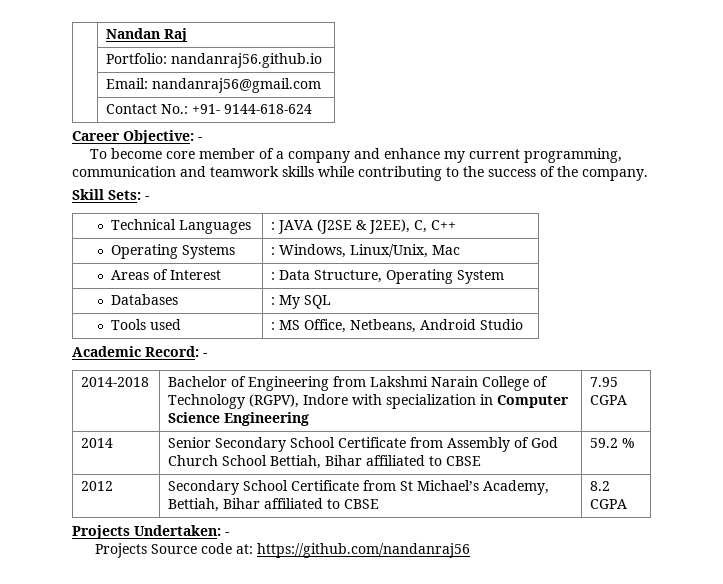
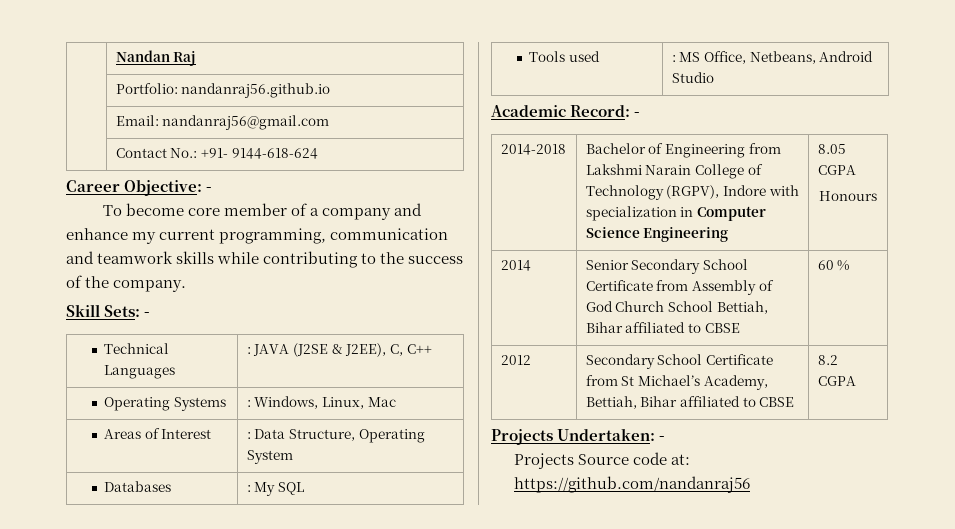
[350,244,429,258] Linux/Unix, -> [321,397,364,409] Linux,
[590,377,619,387] [590,395,628,405] 7.95 CGPA -> [817,144,846,154] [817,165,856,175] [819,191,877,201] 8.05 CGPA // Honours
[590,438,619,448] 59.2 -> [817,260,834,270] 60

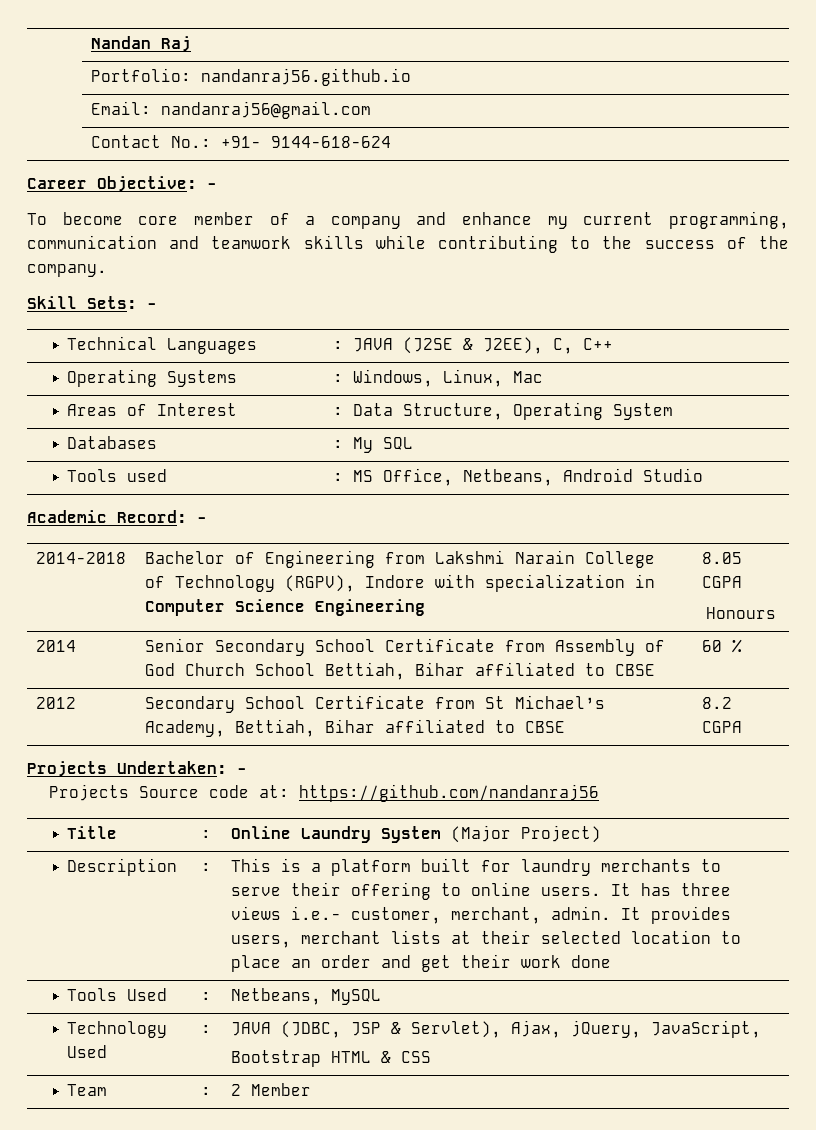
(750, 484) none -> [66,826,117,839] [201,830,212,839] [231,825,602,843] [66,858,177,876] [201,863,212,872] [231,858,722,876] [231,882,732,900] [231,906,732,924] [231,930,742,948] [231,954,612,972] [66,988,167,1001] [201,992,212,1001] [231,988,382,1005] [66,1021,167,1038] [66,1045,107,1058] [201,1025,212,1034] [231,1020,762,1038] [231,1050,432,1067] [66,1084,107,1096] [201,1087,212,1096] [231,1083,312,1096] // Title | : | Online Laundry System (Major Project) // Description | : | This is a platform built for laundry merchants to serve their offering to online users. It has three views i.e.- customer, merchant, admin. It provides users, merchant lists at their selected location to place an order and get their work done // Tools Used | : | Netbeans, MySQL // Technology Used | : | JAVA (JDBC, JSP & Servlet), Ajax, jQuery, JavaScript, // Bootstrap HTML & CSS // Team | : | 2 Member

